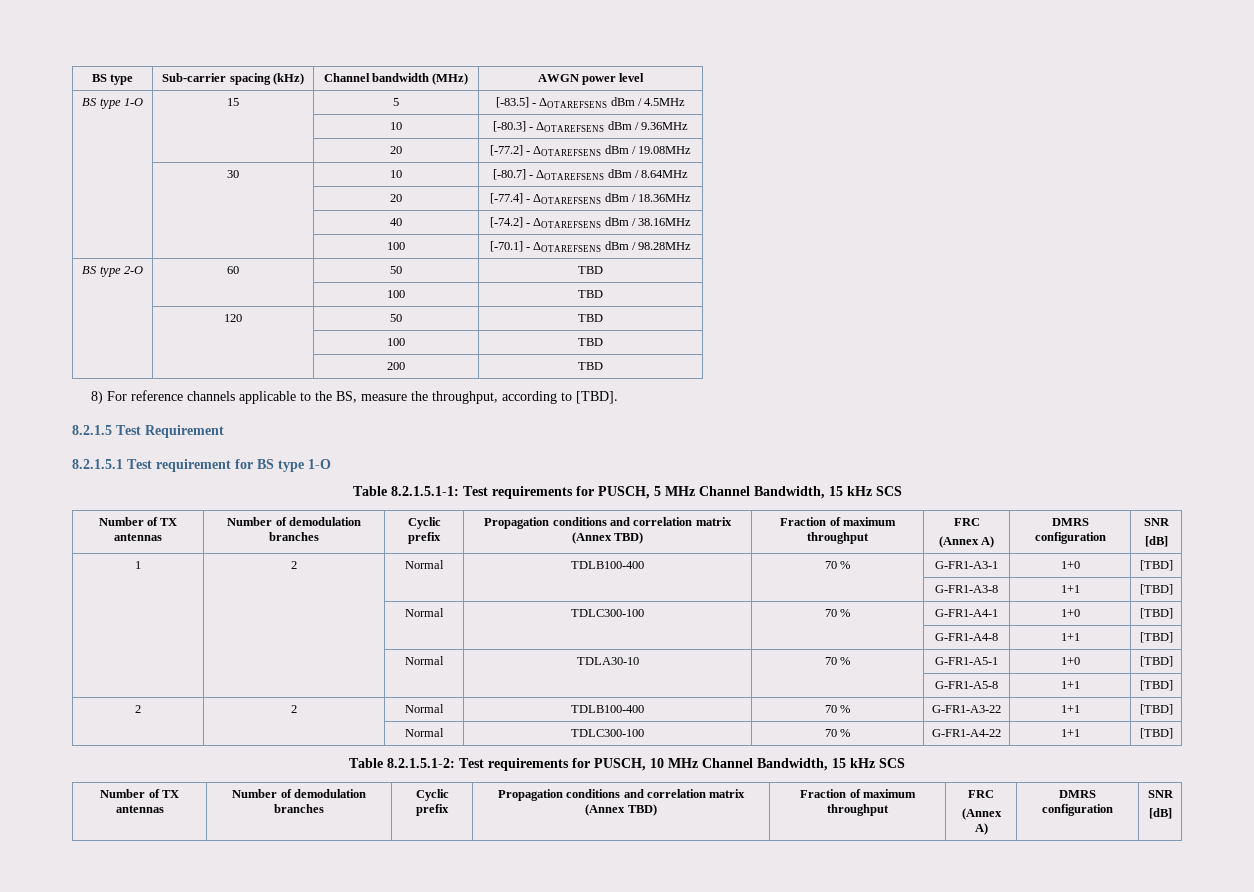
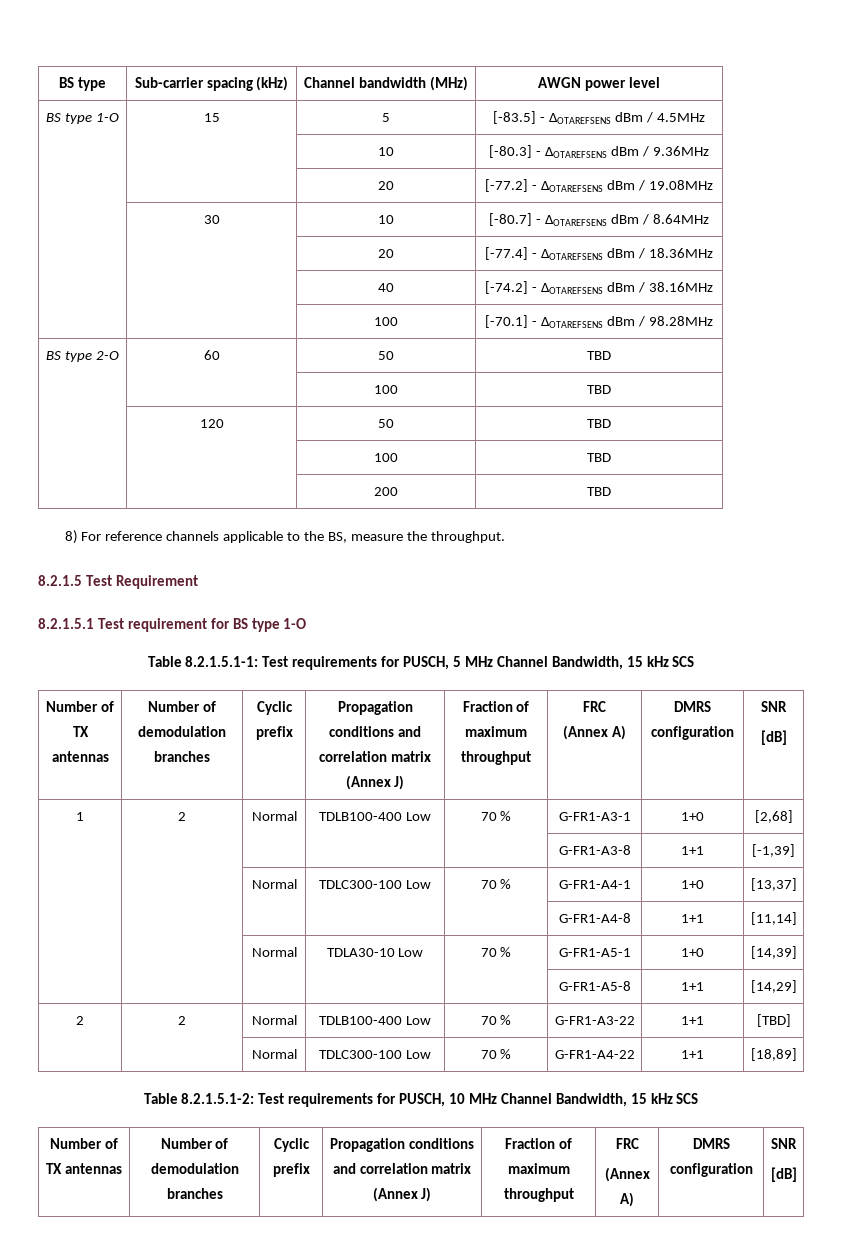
[432,391,619,404] throughput, according to [TBD]. -> [430,531,505,543] throughput.
[614,532,644,544] TBD) -> [394,775,405,790] J)
(644, 565) none -> [405,812,431,821] Low
[1139,560,1173,571] [TBD] -> [754,810,793,823] [2,68]
[1139,584,1173,595] [405,608,444,617] [571,609,644,617] [TBD] // | | Normal | TDLC300-100 -> [752,844,795,857] [251,879,297,889] [319,880,431,889] [-1,39] // | | Normal | TDLC300-100 Low
[1139,608,1173,619] [TBD] -> [750,878,797,891] [13,37]
[1139,632,1173,643] [TBD] -> [750,912,797,925] [11,14]
(639, 661) none -> [398,948,424,957] Low
[1139,656,1173,667] [TBD] -> [750,946,797,959] [14,39]
[1139,680,1173,691] [TBD] -> [750,980,797,993] [14,29]
(644, 709) none -> [405,1016,431,1025] Low
(644, 733) none -> [405,1050,431,1059] Low
[1139,728,1173,739] [TBD] -> [750,1048,797,1061] [18,89]
[627,804,657,816] TBD) -> [421,1187,432,1202] J)

